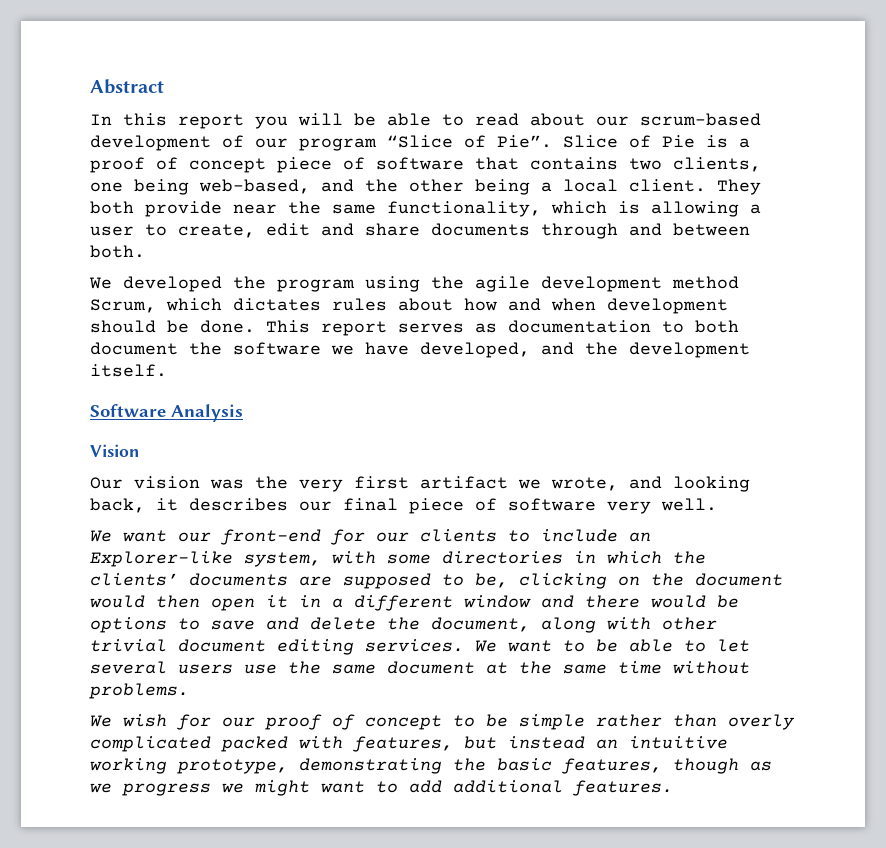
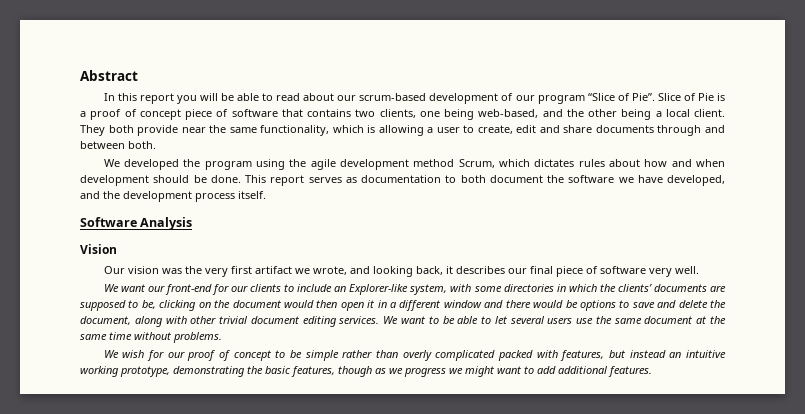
(750, 350) none -> [195,193,235,202] process

